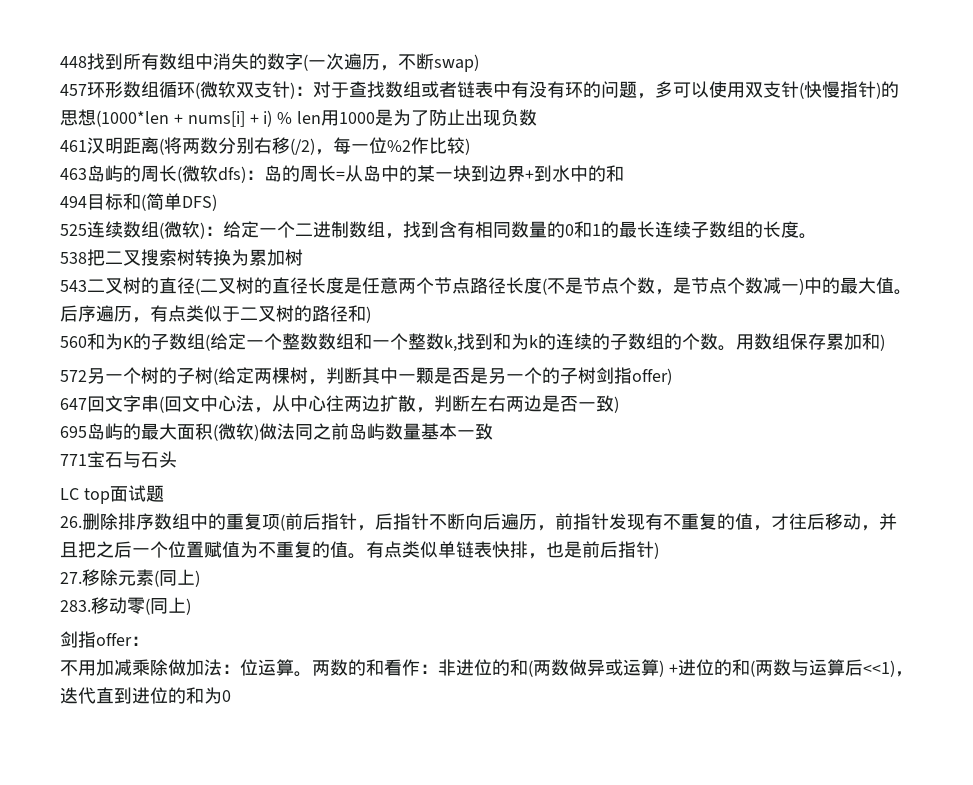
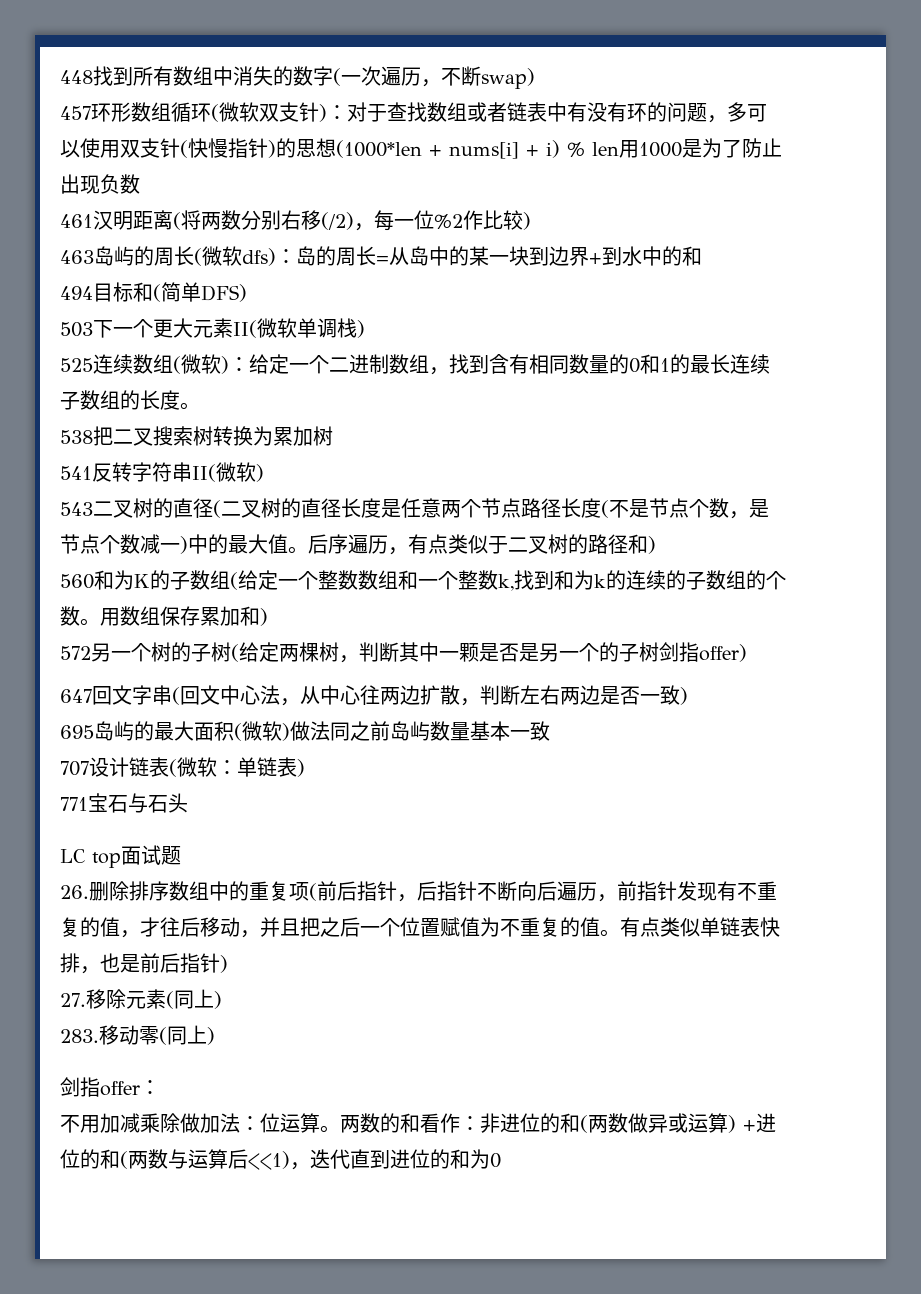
(217, 202) none -> [60,318,365,338] // 503下一个更大元素II(微软单调栈)
(303, 257) none -> [60,462,264,482] // 541反转字符串II(微软)
(493, 431) none -> [60,757,305,777] // 707设计链表(微软：单链表)

